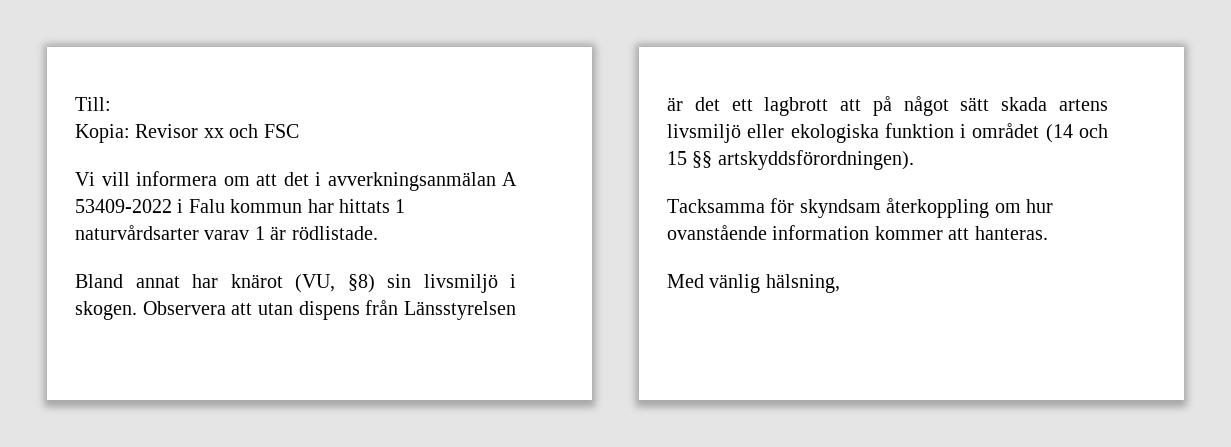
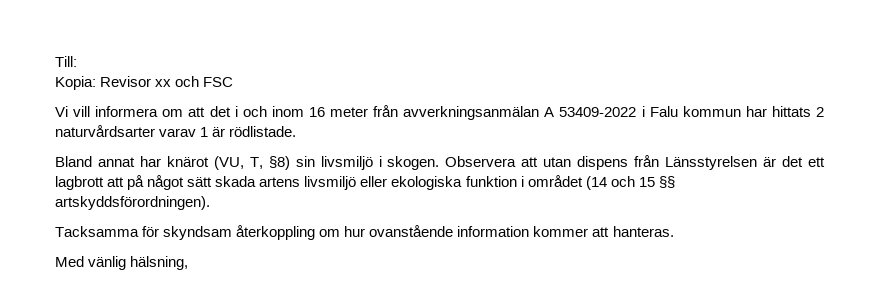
(321, 179) none -> [242,105,399,117] och inom 16 meter från
[395,199,406,213] 1 -> [816,107,825,117] 2
(335, 283) none -> [249,157,263,169] T,

